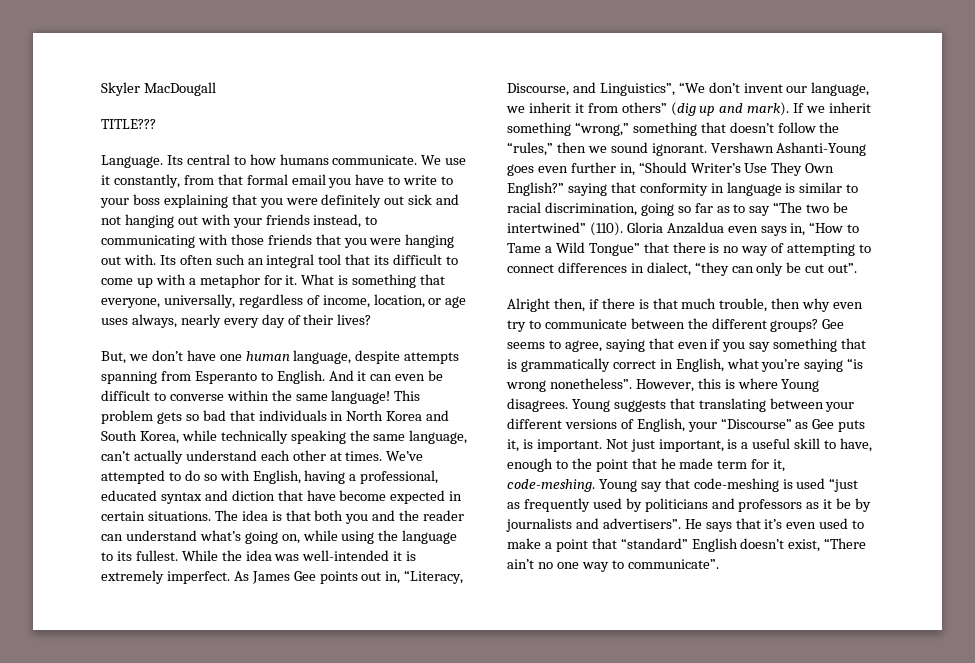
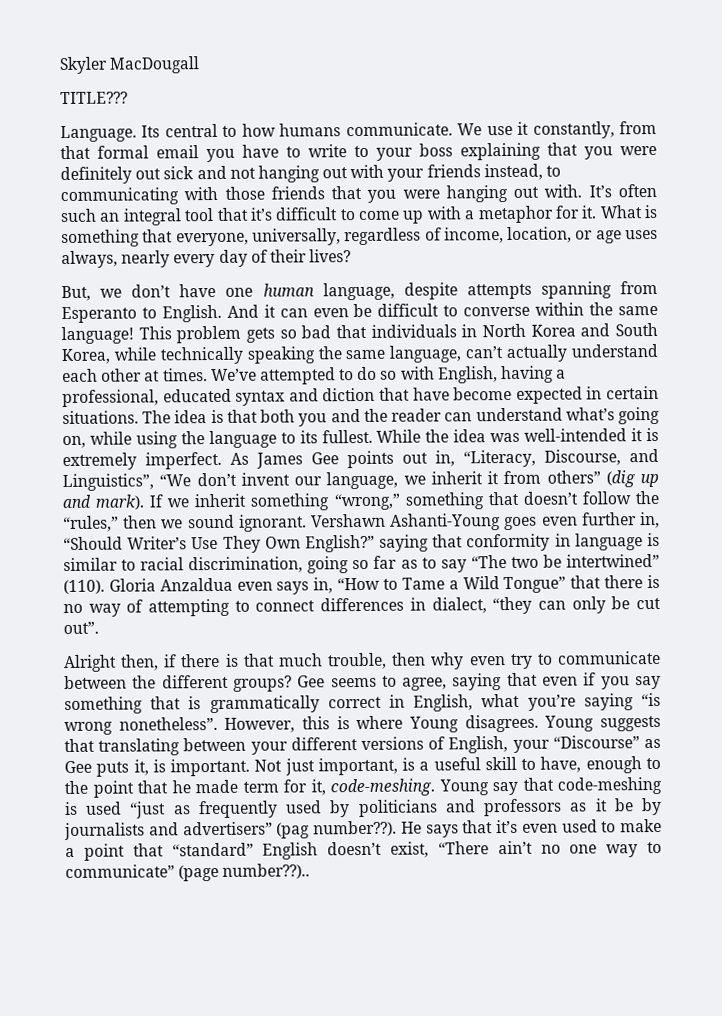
[159,255,176,265] Its -> [588,185,612,198] It’s
[374,255,390,265] its -> [249,207,273,221] it’s
[602,518,681,529] advertisers”. -> [182,820,397,839] advertisers” (pag number??).
[627,559,719,569] communicate”. -> [65,863,311,882] communicate” (page number??)..

